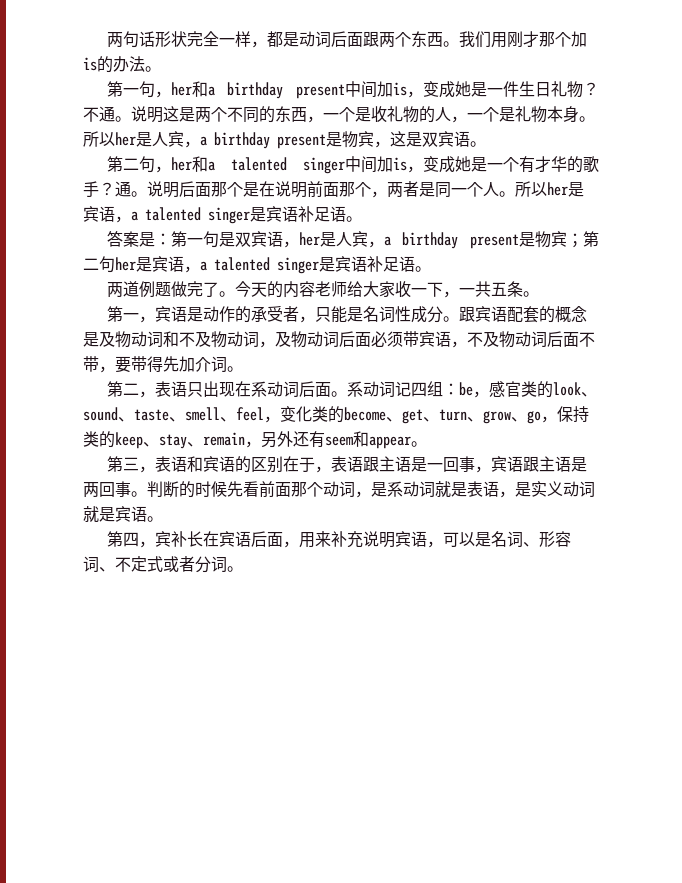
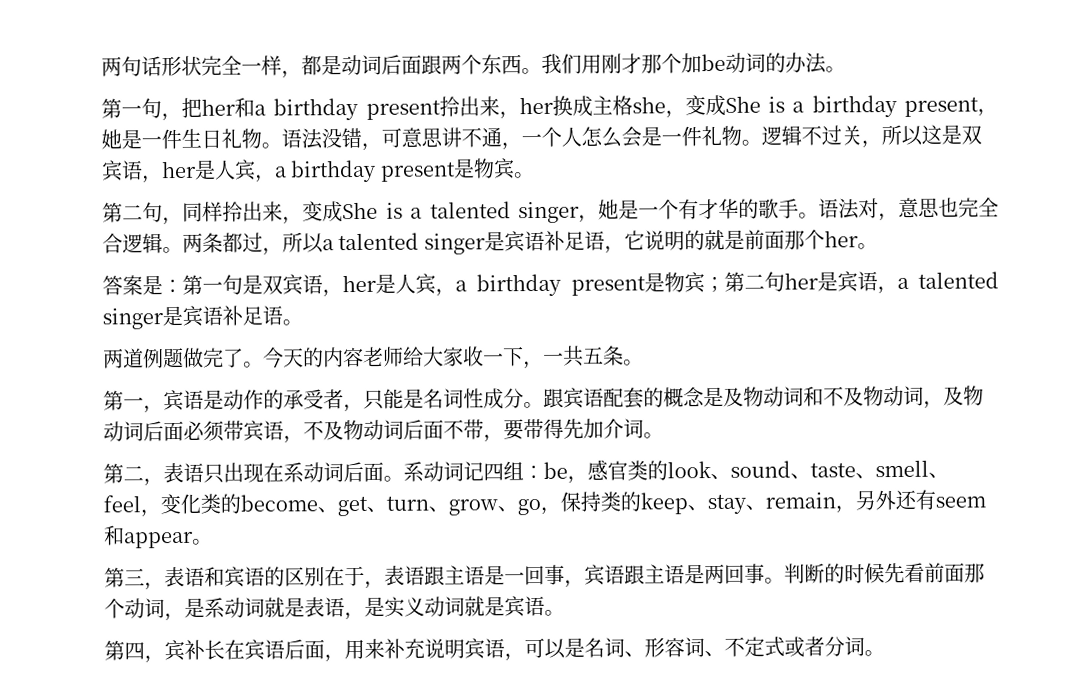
[83,57,97,71] is -> [701,52,766,73] be动词
(171, 94) none -> [181,97,202,118] 把
[345,81,599,98] [83,106,595,123] [83,131,470,149] 中间加is，变成她是一件生日礼物？不通。说明这是两个不同的东西，一个是收礼物的人，一个是礼物本身。所以her是人宾，a birthday present是物宾，这是双宾语 -> [438,94,999,120] [101,124,982,151] [101,158,515,184] 拎出来，her换成主格she，变成She is a birthday present，她是一件生日礼物。语法没错，可意思讲不通，一个人怎么会是一件礼物。逻辑不过关，所以这是双宾语，her是人宾，a birthday present是物宾
[170,156,455,174] her和a talented singer中间加is，变成 -> [182,201,599,225] 同样拎出来，变成She is a talented singer，
[99,181,584,198] [83,206,346,224] ？通。说明后面那个是在说明前面那个，两者是同一个人。所以her是宾语，a talented singer是宾语补足语 -> [798,197,999,222] [102,229,859,256] 。语法对，意思也完全合逻辑。两条都过，所以a talented singer是宾语补足语，它说明的就是前面那个her

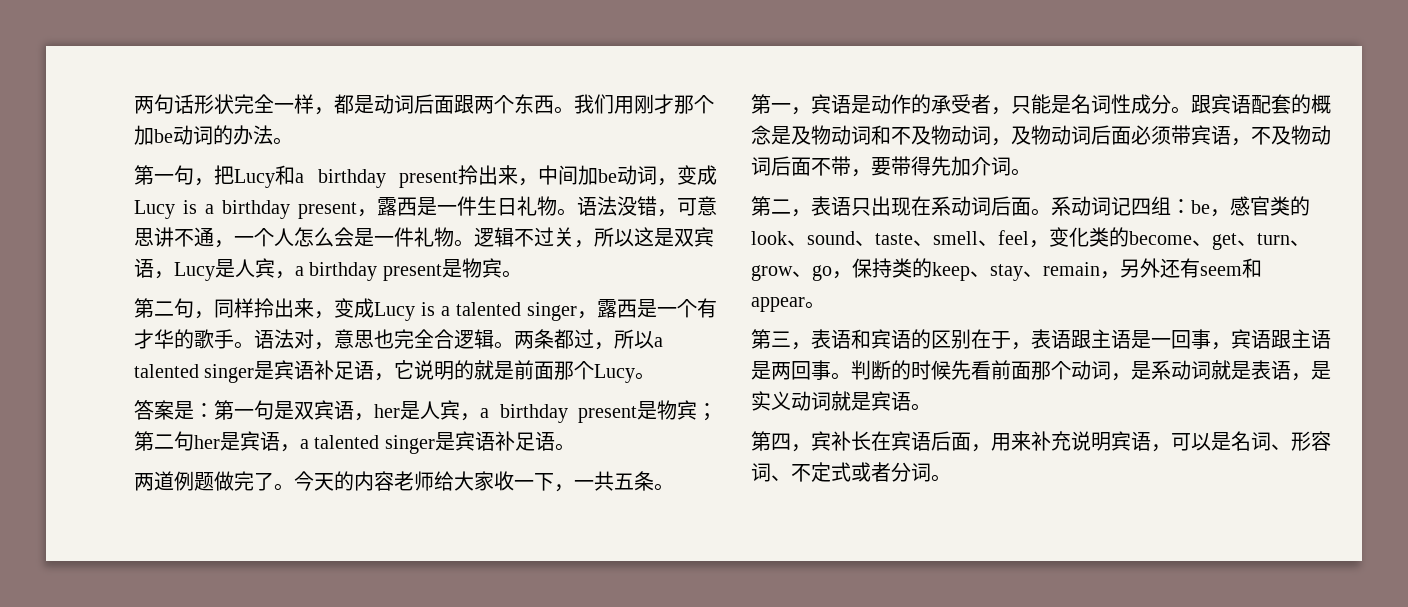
[201,98,236,116] her -> [234,169,275,188] Lucy
[518,94,761,119] her换成主格she，变成She -> [538,165,717,186] [134,200,175,219] 中间加be动词，变成Lucy
[101,129,122,150] 她 -> [377,197,417,216] 露西
[161,160,197,179] her -> [174,262,215,281] Lucy
[342,201,378,220] She -> [374,302,415,321] Lucy
[598,199,619,220] 她 -> [597,299,637,318] 露西
[823,230,859,248] her -> [594,364,636,383] Lucy

